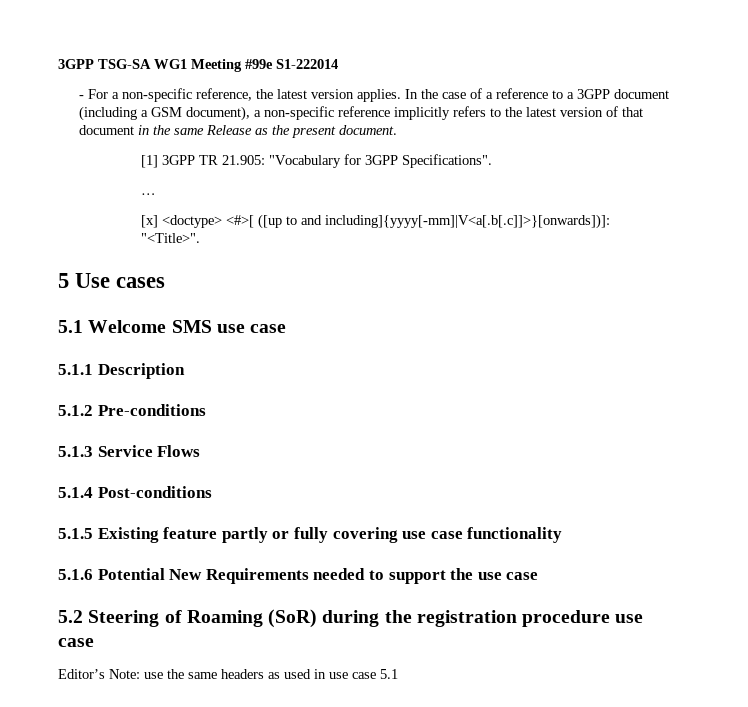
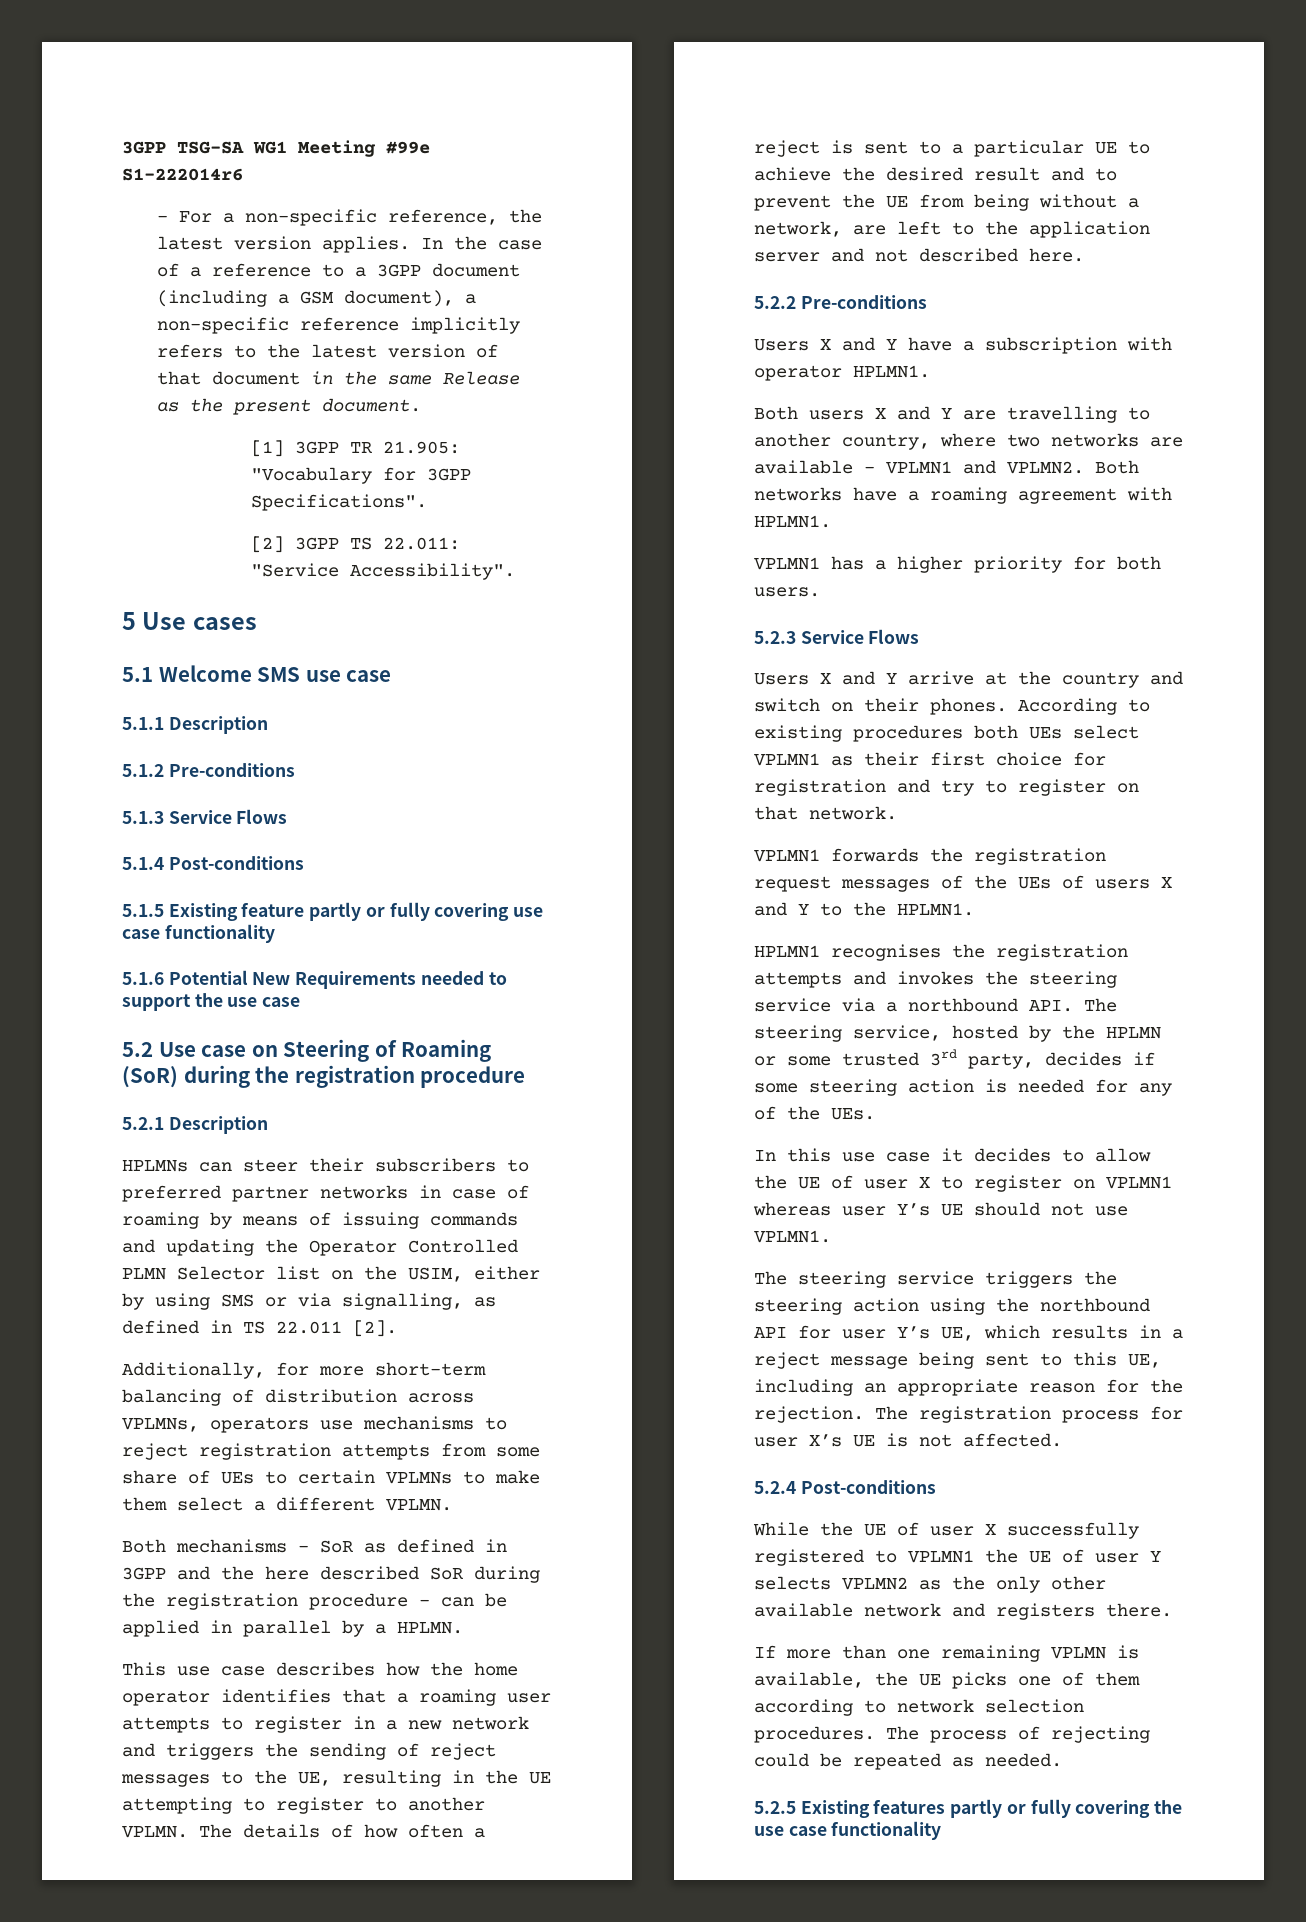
[276,59,338,69] S1-222014 -> [122,168,243,181] S1-222014r6
[140,193,156,195] [140,214,610,229] [140,233,200,243] … // [x] <doctype> <#>[ ([up to and including]{yyyy[-mm]|V<a[.b[.c]]>}[onwards])]: "<Title>". -> [251,536,460,553] [251,563,515,580] [2] 3GPP TS 22.011: "Service Accessibility".
(83, 616) none -> [158,1042,278,1057] Use case on
[615,614,644,623] [58,638,94,647] [58,669,398,679] use case // Editor’s Note: use the same headers as used in use case 5.1 -> [122,1116,268,1134] [122,1158,529,1172] [122,1185,529,1202] [122,1212,518,1229] [122,1239,518,1256] [122,1266,540,1282] [122,1293,496,1310] [122,1320,397,1337] [122,1362,486,1379] [122,1389,474,1406] [122,1416,507,1433] [122,1443,540,1460] [122,1470,540,1484] [122,1497,452,1511] [122,1539,507,1553] [122,1566,540,1583] [122,1593,507,1610] [122,1620,463,1637] [122,1662,518,1676] [122,1689,551,1706] [122,1716,529,1733] [122,1743,496,1760] [121,1770,551,1787] [122,1797,485,1814] [122,1824,485,1838] [754,140,1150,157] [754,167,1117,181] [754,194,1139,211] [754,221,1150,238] [754,248,1084,262] [754,295,927,309] [754,337,1172,354] [754,365,930,381] [754,406,1150,423] [754,433,1183,450] [754,460,1139,474] [754,487,1172,504] [754,515,831,528] [754,556,1161,573] [754,587,820,597] [754,629,920,644] [754,671,1183,688] [754,698,1150,715] [754,725,1139,742] [754,752,1106,766] [754,779,1139,796] [754,806,897,820] [754,848,1106,865] [754,875,1172,892] [754,902,974,916] [754,944,1128,961] [754,971,1117,988] [754,998,1117,1012] [754,1025,1161,1042] [754,1049,1155,1069] [754,1079,1172,1096] [754,1106,875,1120] [754,1148,1151,1162] [754,1175,1172,1192] [753,1202,1128,1216] [754,1230,831,1243] [754,1271,1117,1288] [754,1298,1150,1315] [754,1325,1183,1341] [754,1352,1161,1369] [754,1379,1183,1396] [754,1406,1183,1423] [754,1433,1062,1447] [754,1480,936,1494] [753,1522,1139,1539] [754,1549,1161,1566] [754,1576,1106,1593] [754,1603,1172,1620] [754,1645,1139,1662] [754,1672,1140,1689] [754,1699,1084,1716] [754,1726,1150,1743] [754,1753,1062,1770] [754,1799,1183,1818] [754,1821,942,1840] // 5.2.1 Description // HPLMNs can steer their subscribers to preferred partner networks in case of roaming by means of issuing commands and updating the Operator Controlled PLMN Selector list on the USIM, either by using SMS or via signalling, as defined in TS 22.011 [2]. // Additionally, for more short-term balancing of distribution across VPLMNs, operators use mechanisms to reject registration attempts from some share of UEs to certain VPLMNs to make them select a different VPLMN. // Both mechanisms – SoR as defined in 3GPP and the here described SoR during the registration procedure – can be applied in parallel by a HPLMN. // This use case describes how the home operator identifies that a roaming user attempts to register in a new network and triggers the sending of reject messages to the UE, resulting in the UE attempting to register to another VPLMN. The details of how often a reject is sent to a particular UE to achieve the desired result and to prevent the UE from being without a network, are left to the application server and not described here. // 5.2.2 Pre-conditions // Users X and Y have a subscription with operator HPLMN1. // Both users X and Y are travelling to another country, where two networks are available – VPLMN1 and VPLMN2. Both networks have a roaming agreement with HPLMN1. // VPLMN1 has a higher priority for both users. // 5.2.3 Service Flows // Users X and Y arrive at the country and switch on their phones. According to existing procedures both UEs select VPLMN1 as their first choice for registration and try to register on that network. // VPLMN1 forwards the registration request messages of the UEs of users X and Y to the HPLMN1. // HPLMN1 recognises the registration attempts and invokes the steering service via a northbound API. The steering service, hosted by the HPLMN or some trusted 3rd party, decides if some steering action is needed for any of the UEs. // In this use case it decides to allow the UE of user X to register on VPLMN1 whereas user Y’s UE should not use VPLMN1. // The steering service triggers the steering action using the northbound API for user Y’s UE, which results in a reject message being sent to this UE, including an appropriate reason for the rejection. The registration process for user X’s UE is not affected. // 5.2.4 Post-conditions // While the UE of user X successfully registered to VPLMN1 the UE of user Y selects VPLMN2 as the only other available network and registers there. // If more than one remaining VPLMN is available, the UE picks one of them according to network selection procedures. The process of rejecting could be repeated as needed. // 5.2.5 Existing features partly or fully covering the use case functionality

